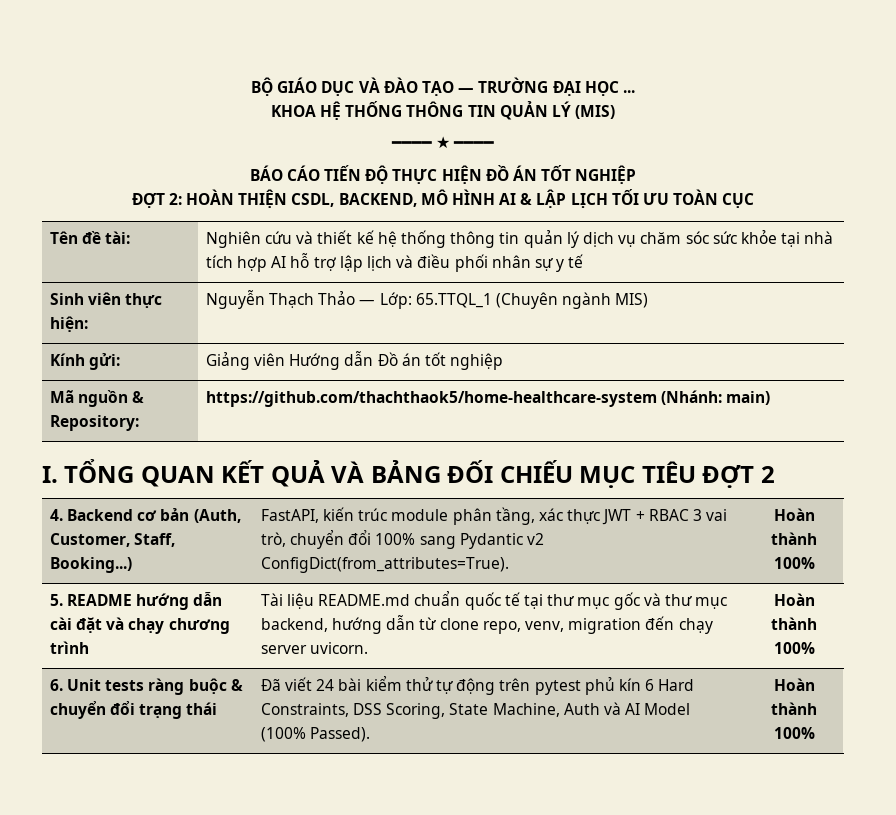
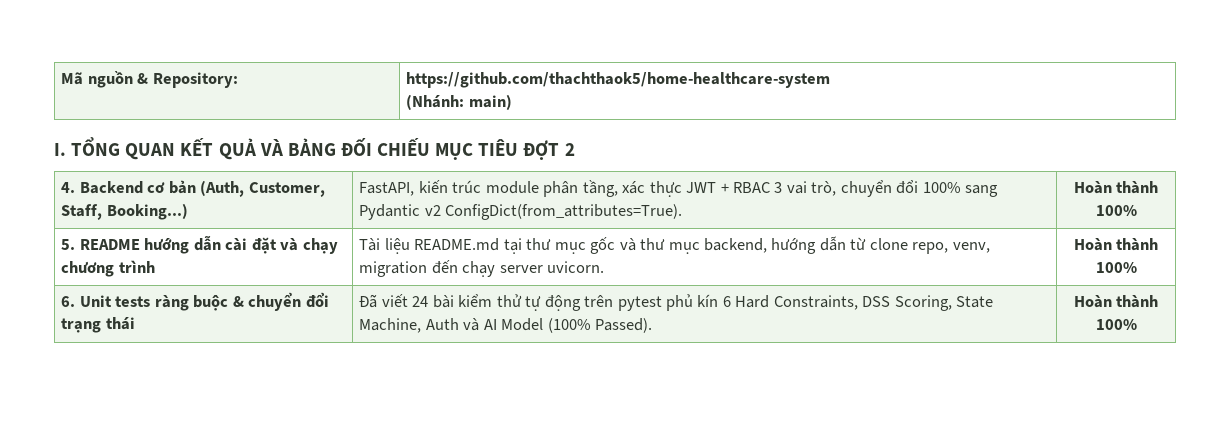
[251,77,635,96] [270,101,616,120] [390,136,495,149] [249,165,637,184] [131,189,755,208] [49,231,131,244] [205,230,834,248] [205,253,584,272] [49,292,163,308] [49,316,88,332] [205,290,649,309] [49,353,121,370] [205,351,504,370] BỘ GIÁO DỤC VÀ ĐÀO TẠO — TRƯỜNG ĐẠI HỌC ... // KHOA HỆ THỐNG THÔNG TIN QUẢN LÝ (MIS) // ━━━━ ★ ━━━━ // BÁO CÁO TIẾN ĐỘ THỰC HIỆN ĐỒ ÁN TỐT NGHIỆP // ĐỢT 2: HOÀN THIỆN CSDL, BACKEND, MÔ HÌNH AI & LẬP LỊCH TỐI ƯU TOÀN CỤC // Tên đề tài: | Nghiên cứu và thiết kế hệ thống thông tin quản lý dịch vụ chăm sóc sức khỏe tại nhà tích hợp AI hỗ trợ lập lịch và điều phối nhân sự y tế // Sinh viên thực hiện: | Nguyễn Thạch Thảo — Lớp: 65.TTQL_1 (Chuyên ngành MIS) // Kính gửi: | Giảng viên Hướng dẫn Đồ án tốt nghiệp // -> (61, 78) none
(657, 399) none -> (831, 80) //
[414,591,520,610] chuẩn quốc tế -> (500, 244) none

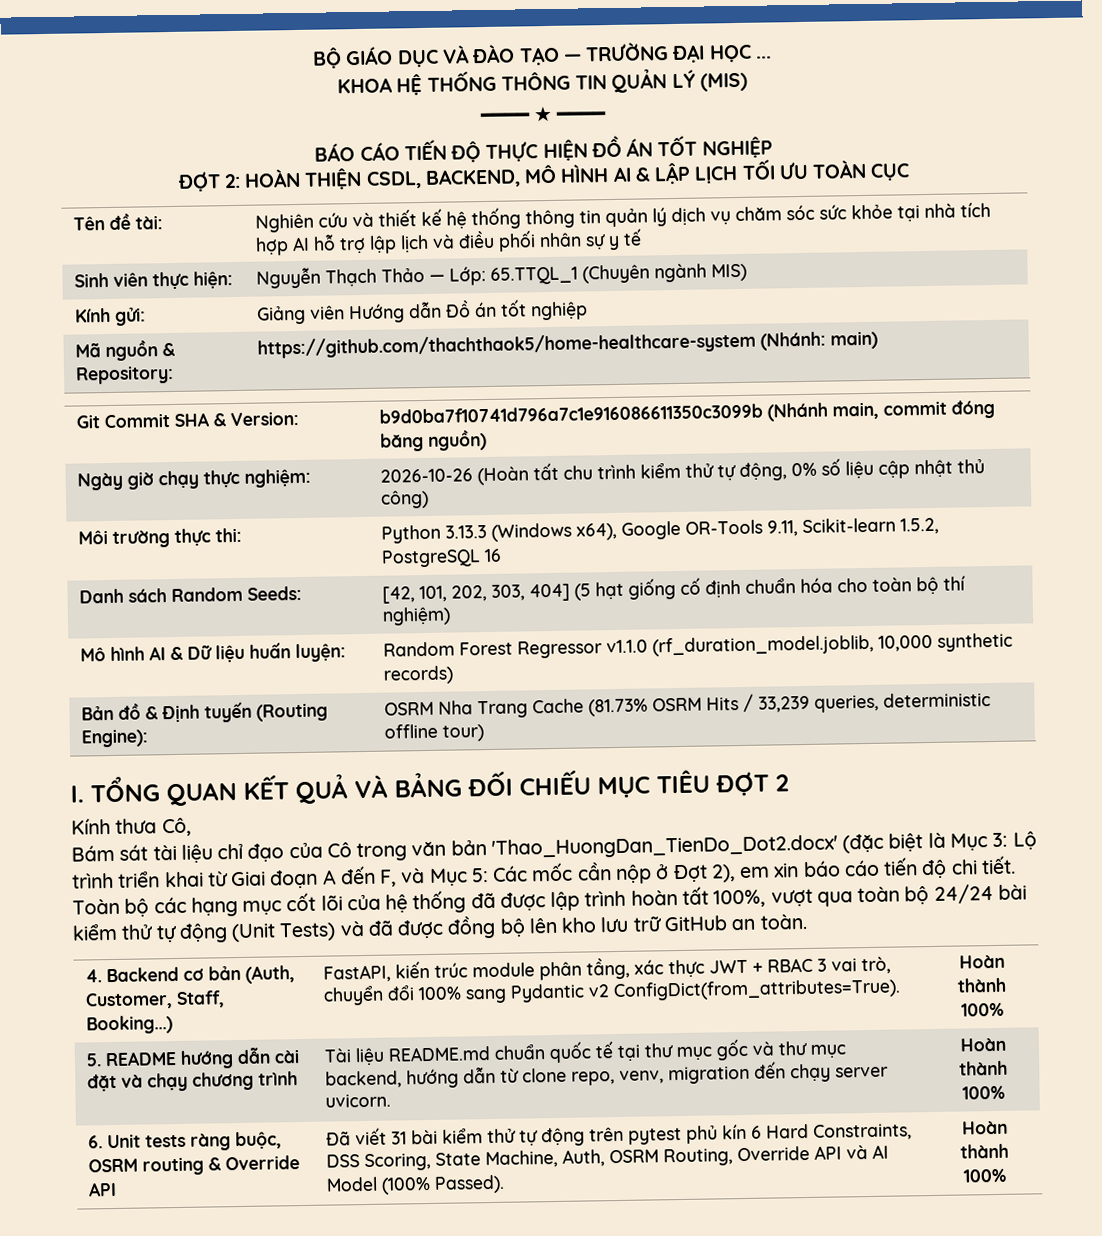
(61, 78) none -> [312,42,772,69] [337,68,748,96] [478,105,608,123] [314,135,773,163] [176,159,911,192] [73,213,164,231] [255,201,992,233] [255,228,643,256] [74,270,234,290] [256,263,748,289] [75,307,147,326] [257,299,589,325] BỘ GIÁO DỤC VÀ ĐÀO TẠO — TRƯỜNG ĐẠI HỌC ... // KHOA HỆ THỐNG THÔNG TIN QUẢN LÝ (MIS) // ━━━━ ★ ━━━━ // BÁO CÁO TIẾN ĐỘ THỰC HIỆN ĐỒ ÁN TỐT NGHIỆP // ĐỢT 2: HOÀN THIỆN CSDL, BACKEND, MÔ HÌNH AI & LẬP LỊCH TỐI ƯU TOÀN CỤC // Tên đề tài: | Nghiên cứu và thiết kế hệ thống thông tin quản lý dịch vụ chăm sóc sức khỏe tại nhà tích hợp AI hỗ trợ lập lịch và điều phối nhân sự y tế // Sinh viên thực hiện: | Nguyễn Thạch Thảo — Lớp: 65.TTQL_1 (Chuyên ngành MIS) // Kính gửi: | Giảng viên Hướng dẫn Đồ án tốt nghiệp //
(831, 80) // -> (757, 345) none
(512, 102) none -> [76,410,300,429] [379,399,996,424] [380,429,488,452] [77,468,312,491] [380,458,986,486] [380,489,430,509] [78,527,243,548] [381,517,940,544] [381,548,503,568] [79,585,303,604] [382,575,967,604] [382,606,452,626] [80,642,347,663] [383,632,1014,659] [383,665,455,685] [81,701,329,723] [81,728,149,748] [384,692,992,719] [384,723,485,742] // Git Commit SHA & Version: | b9d0ba7f10741d796a7c1e916086611350c3099b (Nhánh main, commit đóng băng nguồn) // Ngày giờ chạy thực nghiệm: | 2026-10-26 (Hoàn tất chu trình kiểm thử tự động, 0% số liệu cập nhật thủ công) // Môi trường thực thi: | Python 3.13.3 (Windows x64), Google OR-Tools 9.11, Scikit-learn 1.5.2, PostgreSQL 16 // Danh sách Random Seeds: | [42, 101, 202, 303, 404] (5 hạt giống cố định chuẩn hóa cho toàn bộ thí nghiệm) // Mô hình AI & Dữ liệu huấn luyện: | Random Forest Regressor v1.1.0 (rf_duration_model.joblib, 10,000 synthetic records) // Bản đồ & Định tuyến (Routing Engine): | OSRM Nha Trang Cache (81.73% OSRM Hits / 33,239 queries, deterministic offline tour)
(575, 149) none -> [71,817,192,837] [71,831,1037,863] [71,855,1016,889] [72,884,1027,917] [72,913,807,943] // Kính thưa Cô, // Bám sát tài liệu chỉ đạo của Cô trong văn bản 'Thao_HuongDan_TienDo_Dot2.docx' (đặc biệt là Mục 3: Lộ trình triển khai từ Giai đoạn A đến F, và Mục 5: Các mốc cần nộp ở Đợt 2), em xin báo cáo tiến độ chi tiết. Toàn bộ các hạng mục cốt lõi của hệ thống đã được lập trình hoàn tất 100%, vượt qua toàn bộ 24/24 bài kiểm thử tự động (Unit Tests) và đã được đồng bộ lên kho lưu trữ GitHub an toàn.
(500, 244) none -> [494,1041,614,1064] chuẩn quốc tế
[193,292,329,311] [61,317,135,333] buộc & chuyển đổi trạng thái -> [235,1131,283,1150] [88,1155,301,1176] [88,1181,118,1197] buộc, OSRM routing & Override API
[412,296,429,307] 24 -> [391,1131,408,1145] 31
[425,318,459,330] Auth -> [562,1145,843,1167] Auth, OSRM Routing, Override API

